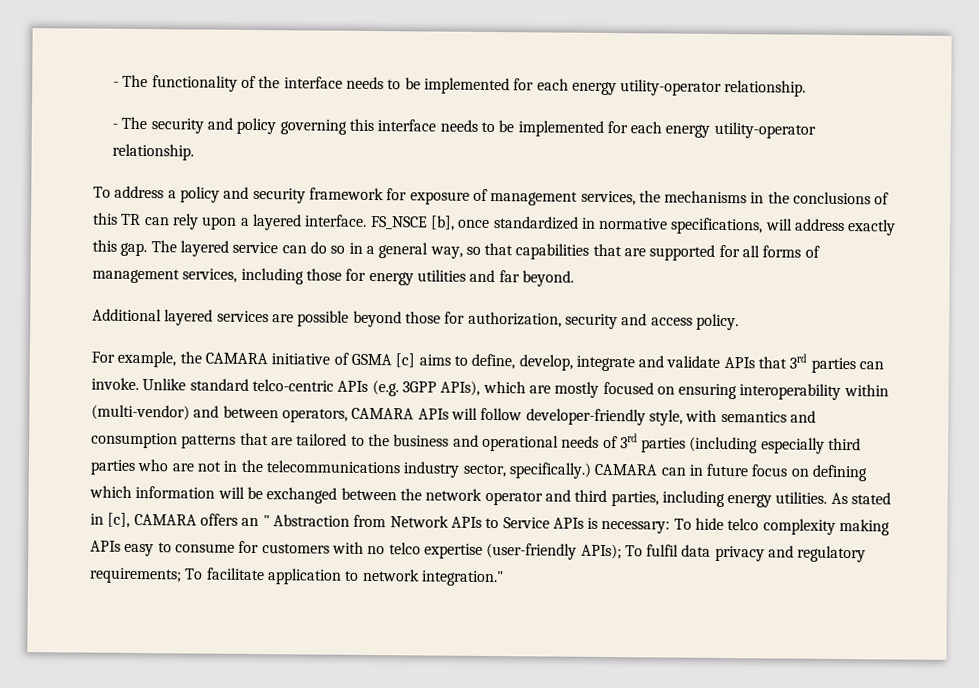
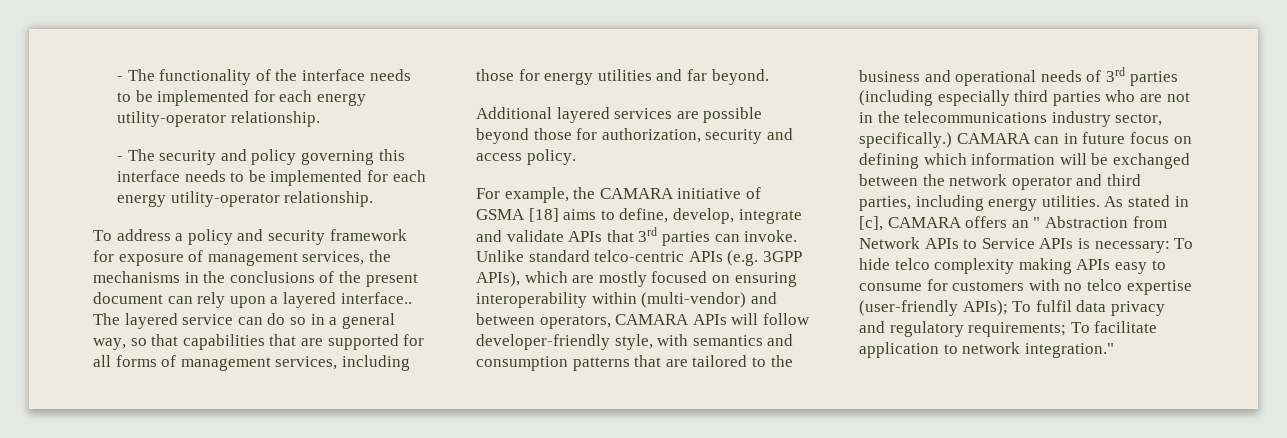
[93,212,142,226] this TR -> [338,271,418,287] [93,292,163,304] the present document
[304,214,897,236] [92,239,148,257] interface. FS_NSCE [b], once standardized in normative specifications, will address exactly this gap. -> [340,292,412,304] interface..
[395,353,416,368] [c] -> [528,208,559,222] [18]

